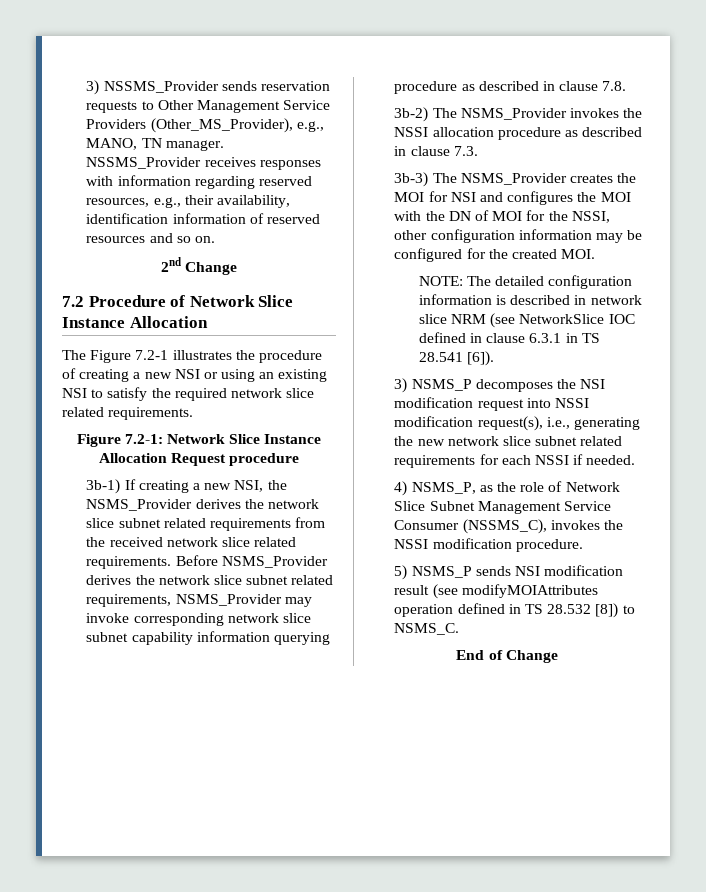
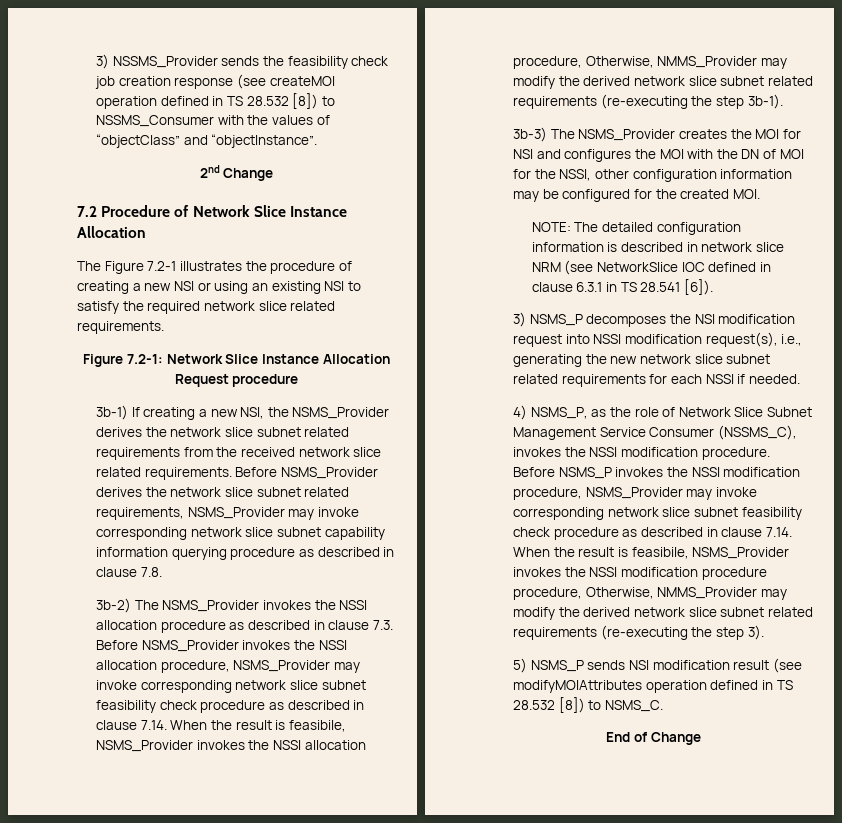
[260,81,330,91] [86,100,331,113] [86,118,324,133] [86,138,224,151] [86,157,321,170] [86,175,312,189] [86,195,290,208] [86,213,320,224] [86,233,215,243] reservation requests to Other Management Service Providers (Other_MS_Provider), e.g., MANO, TN manager. NSSMS_Provider receives responses with information regarding reserved resources, e.g., their availability, identification information of reserved resources and so on. -> [262,56,389,69] [94,74,335,89] [95,93,335,109] [95,115,330,127] [95,134,318,148] the feasibility check job creation response (see createMOI operation defined in TS 28.532 [8]) to NSSMS_Consumer with the values of “objectClass” and “objectInstance”.
(478, 151) none -> [95,640,347,652] [95,660,360,673] [95,680,366,693] [95,700,365,713] [95,720,346,732] [95,740,366,752] [512,56,787,69] [512,76,813,89] [512,94,783,109] Before NSMS_Provider invokes the NSSI allocation procedure, NSMS_Provider may invoke corresponding network slice subnet feasibility check procedure as described in clause 7.14. When the result is feasibile, NSMS_Provider invokes the NSSI allocation procedure, Otherwise, NMMS_Provider may modify the derived network slice subnet related requirements (re-executing the step 3b-1).
(583, 545) none -> [512,467,801,479] [512,487,757,500] [512,507,802,520] [512,527,792,540] [512,547,790,559] [512,567,767,580] [512,587,787,600] [512,607,813,620] [512,625,764,640] Before NSMS_P invokes the NSSI modification procedure, NSMS_Provider may invoke corresponding network slice subnet feasibility check procedure as described in clause 7.14. When the result is feasibile, NSMS_Provider invokes the NSSI modification procedure procedure, Otherwise, NMMS_Provider may modify the derived network slice subnet related requirements (re-executing the step 3).

